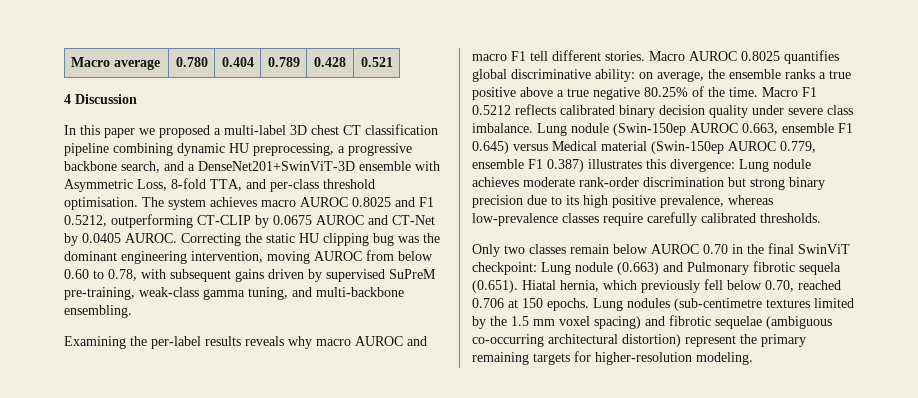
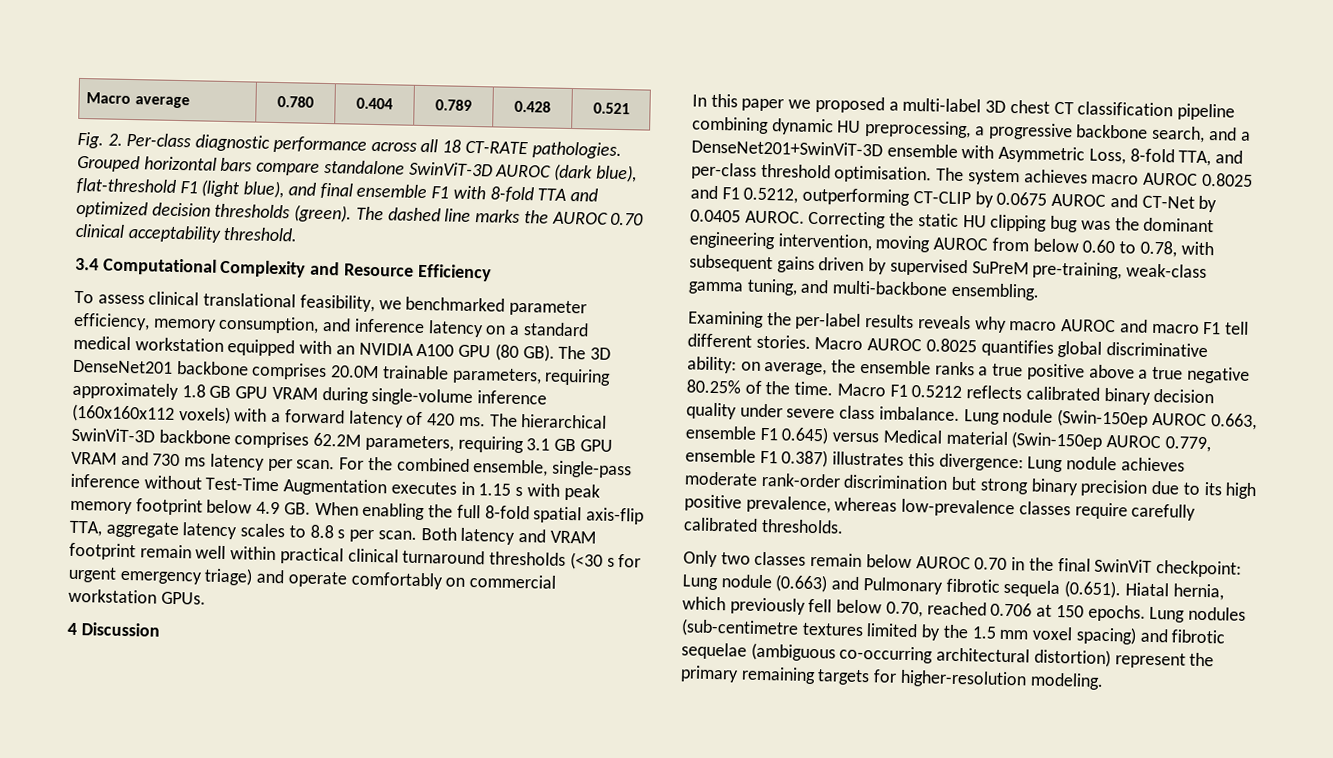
(393, 62) none -> [77,131,622,160] [77,154,637,183] [76,177,598,203] [76,200,645,226] [75,223,298,243] [75,257,492,282] [74,290,588,317] [73,312,589,338] [73,335,611,362] [73,359,612,386] [72,381,548,407] [72,403,608,429] [71,427,613,454] [71,451,632,479] [70,473,600,501] [70,498,644,525] [69,520,596,545] [69,542,642,570] [68,566,557,590] [68,588,206,605] // Fig. 2. Per-class diagnostic performance across all 18 CT-RATE pathologies. Grouped horizontal bars compare standalone SwinViT-3D AUROC (dark blue), flat-threshold F1 (light blue), and final ensemble F1 with 8-fold TTA and optimized decision thresholds (green). The dashed line marks the AUROC 0.70 clinical acceptability threshold. // 3.4 Computational Complexity and Resource Efficiency // To assess clinical translational feasibility, we benchmarked parameter efficiency, memory consumption, and inference latency on a standard medical workstation equipped with an NVIDIA A100 GPU (80 GB). The 3D DenseNet201 backbone comprises 20.0M trainable parameters, requiring approximately 1.8 GB GPU VRAM during single-volume inference (160x160x112 voxels) with a forward latency of 420 ms. The hierarchical SwinViT-3D backbone comprises 62.2M parameters, requiring 3.1 GB GPU VRAM and 730 ms latency per scan. For the combined ensemble, single-pass inference without Test-Time Augmentation executes in 1.15 s with peak memory footprint below 4.9 GB. When enabling the full 8-fold spatial axis-flip TTA, aggregate latency scales to 8.8 s per scan. Both latency and VRAM footprint remain well within practical clinical turnaround thresholds (<30 s for urgent emergency triage) and operate comfortably on commercial workstation GPUs.

